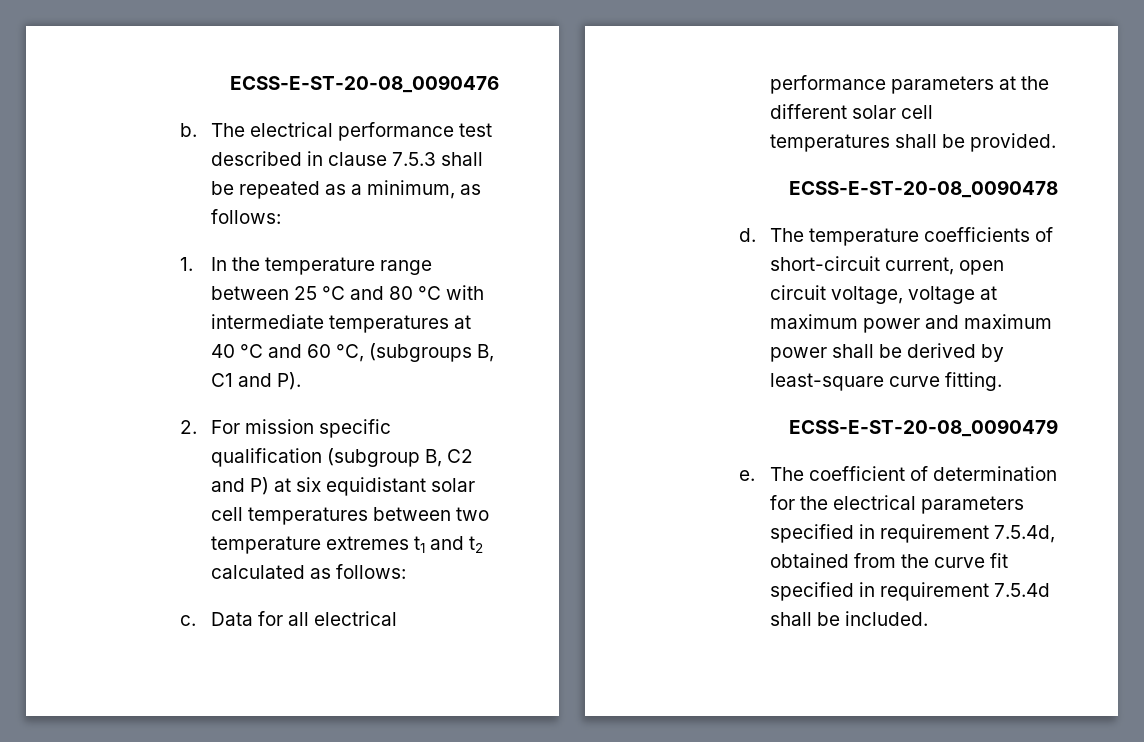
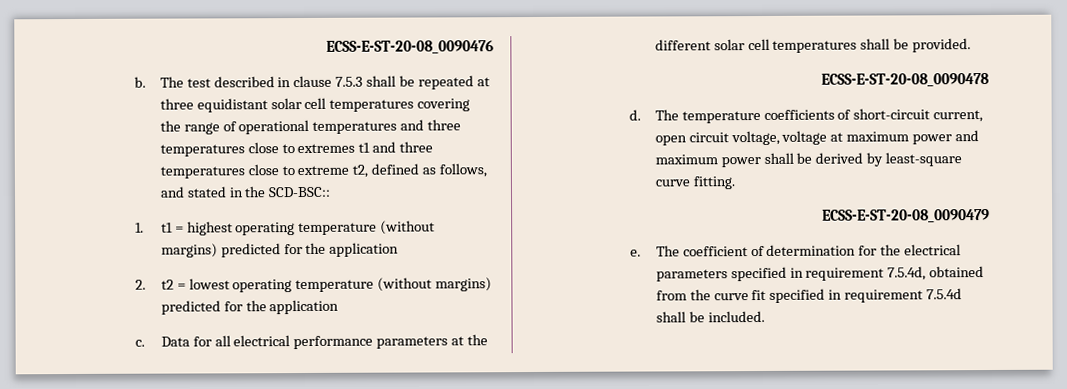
[249,122,454,141] electrical performance -> (184, 82) none
[324,180,482,199] [210,209,281,224] [179,257,433,275] [210,285,485,300] [210,314,471,333] [210,343,495,362] [210,372,301,390] [179,419,391,438] [210,448,474,467] [210,477,476,496] [210,507,490,525] [210,536,484,554] [210,564,406,579] as a minimum, as follows: // 1. In the temperature range between 25 °C and 80 °C with intermediate temperatures at 40 °C and 60 °C, (subgroups B, C1 and P). // 2. For mission specific qualification (subgroup B, C2 and P) at six equidistant solar cell temperatures between two temperature extremes t1 and t2 calculated as follows: -> [476,77,490,87] [159,97,471,113] [159,119,462,135] [159,141,434,157] [159,163,488,179] [159,186,332,198] [135,220,436,236] [160,242,400,258] [135,277,493,293] [160,299,340,315] at three equidistant solar cell temperatures covering the range of operational temperatures and three temperatures close to extremes t1 and three temperatures close to extreme t2, defined as follows, and stated in the SCD-BSC:: // 1. t1 = highest operating temperature (without margins) predicted for the application // 2. t2 = lowest operating temperature (without margins) predicted for the application

